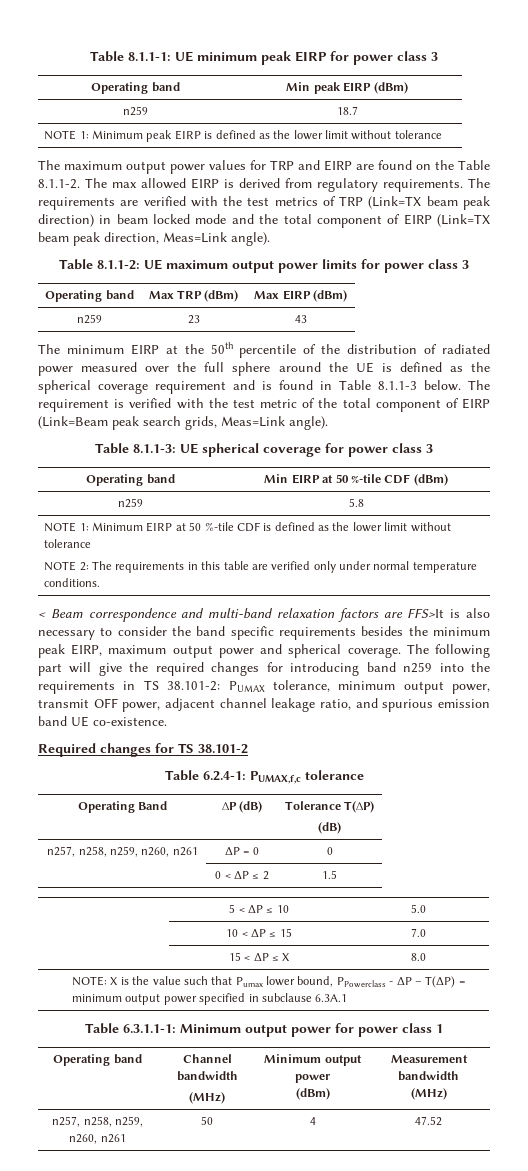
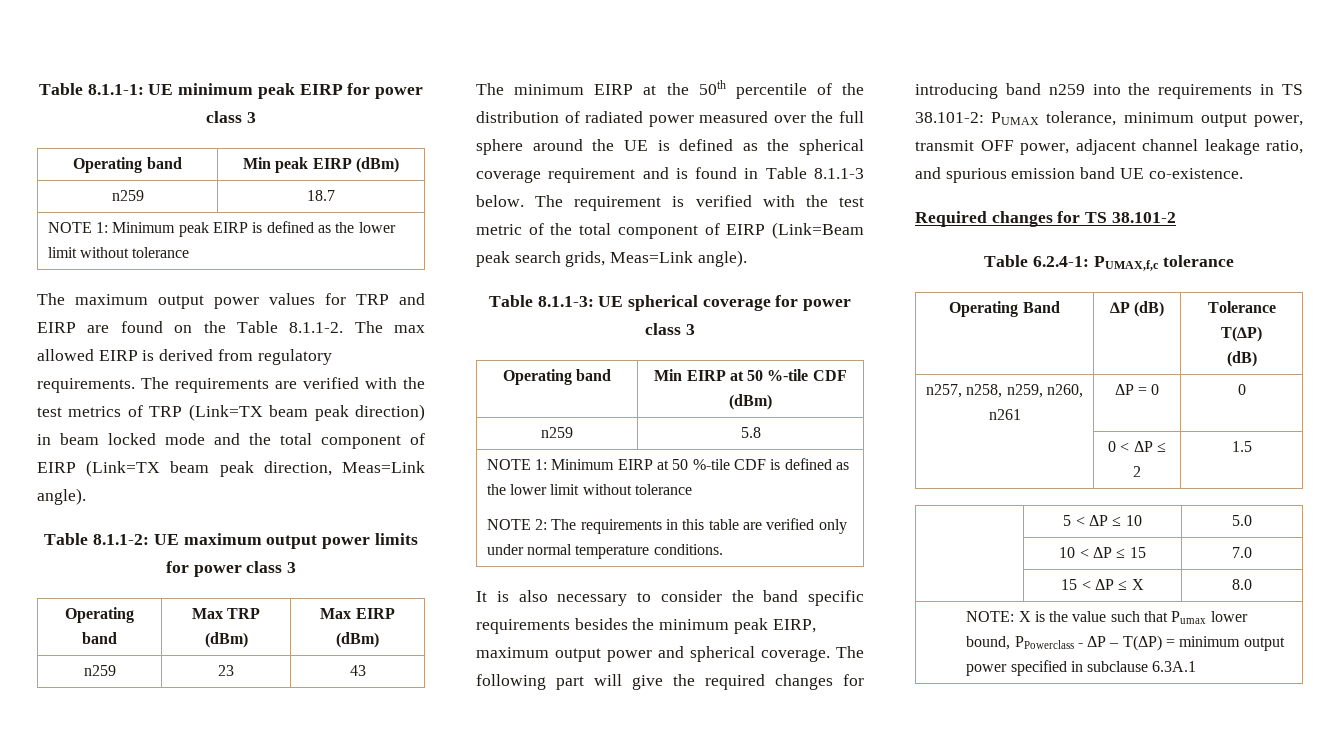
[38,608,445,622] < Beam correspondence and multi-band relaxation factors are FFS>It -> [476,591,487,602] It
[85,1023,443,1037] [53,1054,142,1066] [182,1054,232,1063] [176,1071,238,1081] [189,1092,225,1104] [264,1054,362,1066] [295,1074,330,1083] [295,1088,330,1100] [390,1055,468,1063] [398,1071,459,1081] [410,1088,447,1100] [52,1116,143,1127] [69,1134,126,1144] [201,1116,213,1125] [309,1117,316,1125] [415,1116,442,1126] // Table 6.3.1.1-1: Minimum output power for power class 1 // Operating band | Channel bandwidth // (MHz) | Minimum output power // (dBm) | Measurement bandwidth // (MHz) // n257, n258, n259, n260, n261 | 50 | 4 | 47.52 -> (1197, 666) none

